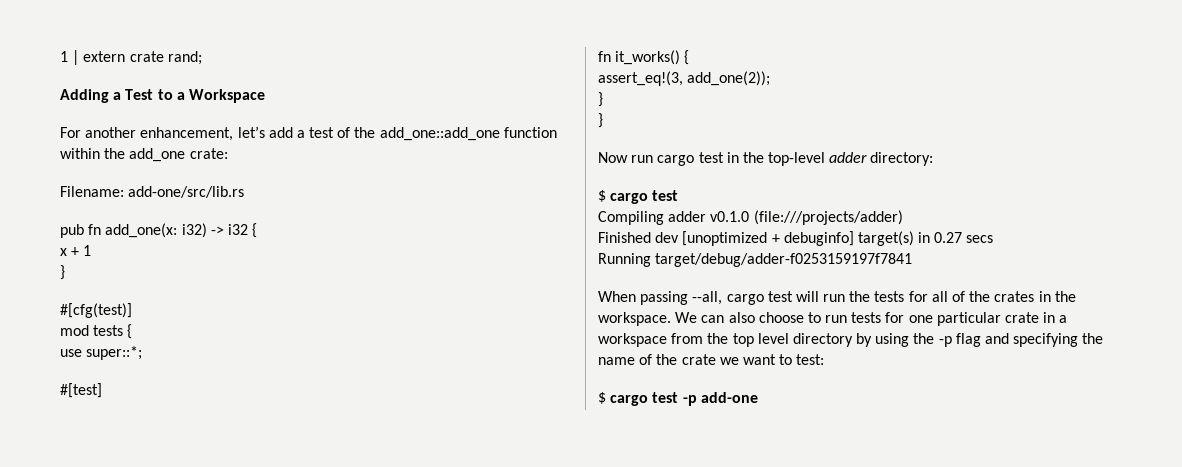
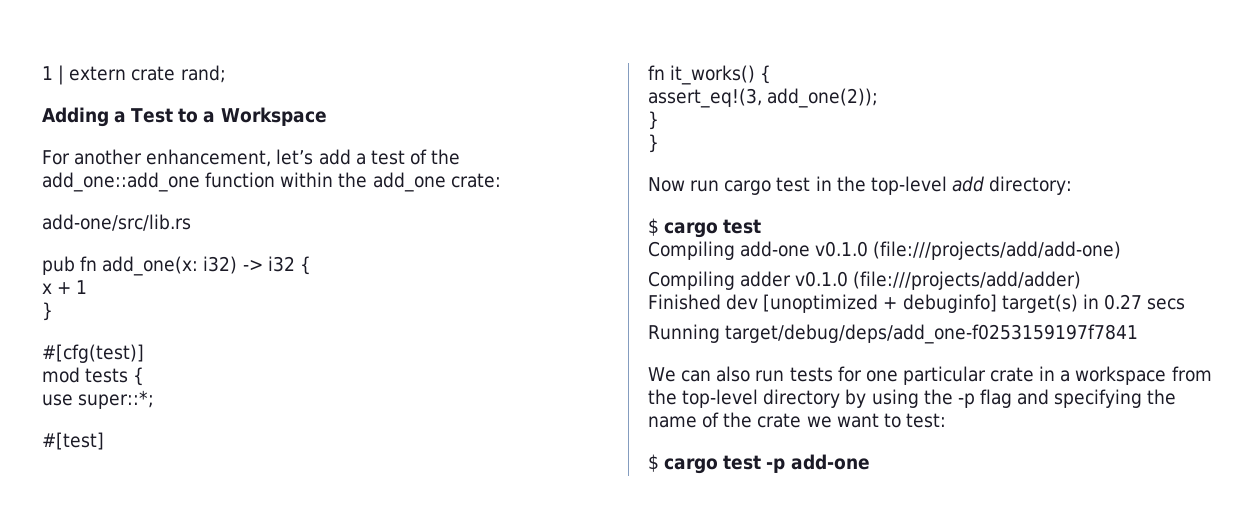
[60,186,124,197] Filename: -> (501, 180) none
[829,152,868,163] adder -> [951,176,984,192] add
(679, 195) none -> [648,241,1122,260] // Compiling add-one v0.1.0 (file:///projects/add/add-one)
[753,210,903,225] (file:///projects/adder) -> [853,271,1082,290] (file:///projects/add/adder)
[655,253,913,267] [598,291,1076,305] [598,312,671,326] target/debug/adder-f0253159197f7841 // When passing --all, cargo test will run the tests for all of the crates in the workspace. -> [725,324,1139,344] target/debug/deps/add_one-f0253159197f7841 //
[758,312,821,323] choose to -> (751, 374) none
[732,333,789,347] top level -> [682,389,759,408] top-level

